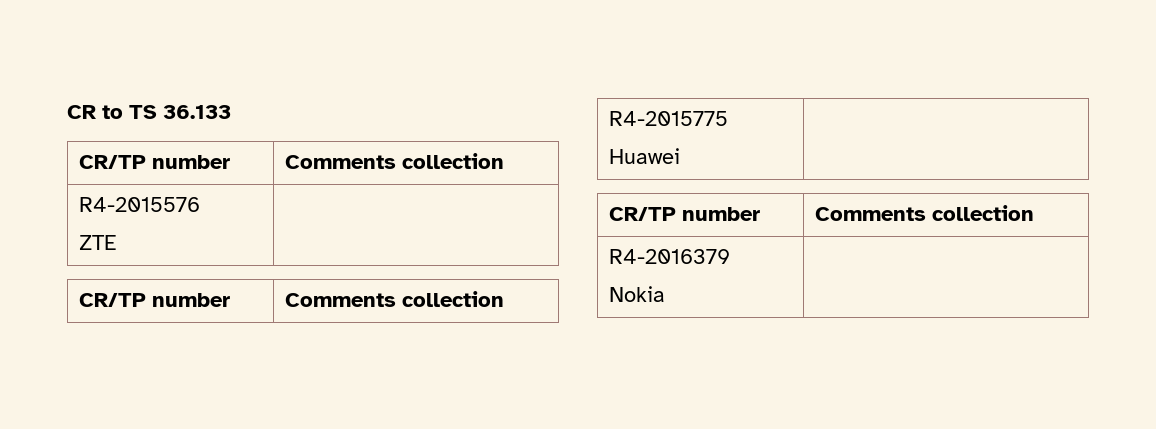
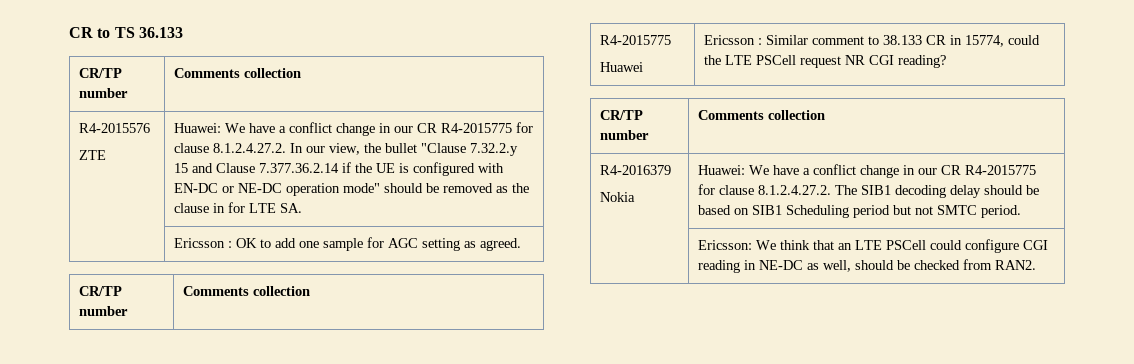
(116, 242) none -> [174,122,534,136] [174,143,519,156] [174,162,505,176] [174,183,530,196] [174,202,303,213] [174,237,522,251] Huawei: We have a conflict change in our CR R4-2015775 for clause 8.1.2.4.27.2. In our view, the bullet "Clause 7.32.2.y 15 and Clause 7.377.36.2.14 if the UE is configured with EN-DC or NE-DC operation mode" should be removed as the clause in for LTE SA. // | Ericsson : OK to add one sample for AGC setting as agreed.
(680, 156) none -> [704,35,1041,47] [704,55,947,68] Ericsson : Similar comment to 38.133 CR in 15774, could the LTE PSCell request NR CGI reading?
(665, 294) none -> [698,164,1037,178] [698,184,1040,198] [698,205,1022,218] [698,239,1049,253] [698,259,1037,273] Huawei: We have a conflict change in our CR R4-2015775 for clause 8.1.2.4.27.2. The SIB1 decoding delay should be based on SIB1 Scheduling period but not SMTC period. // | Ericsson: We think that an LTE PSCell could configure CGI reading in NE-DC as well, should be checked from RAN2.

